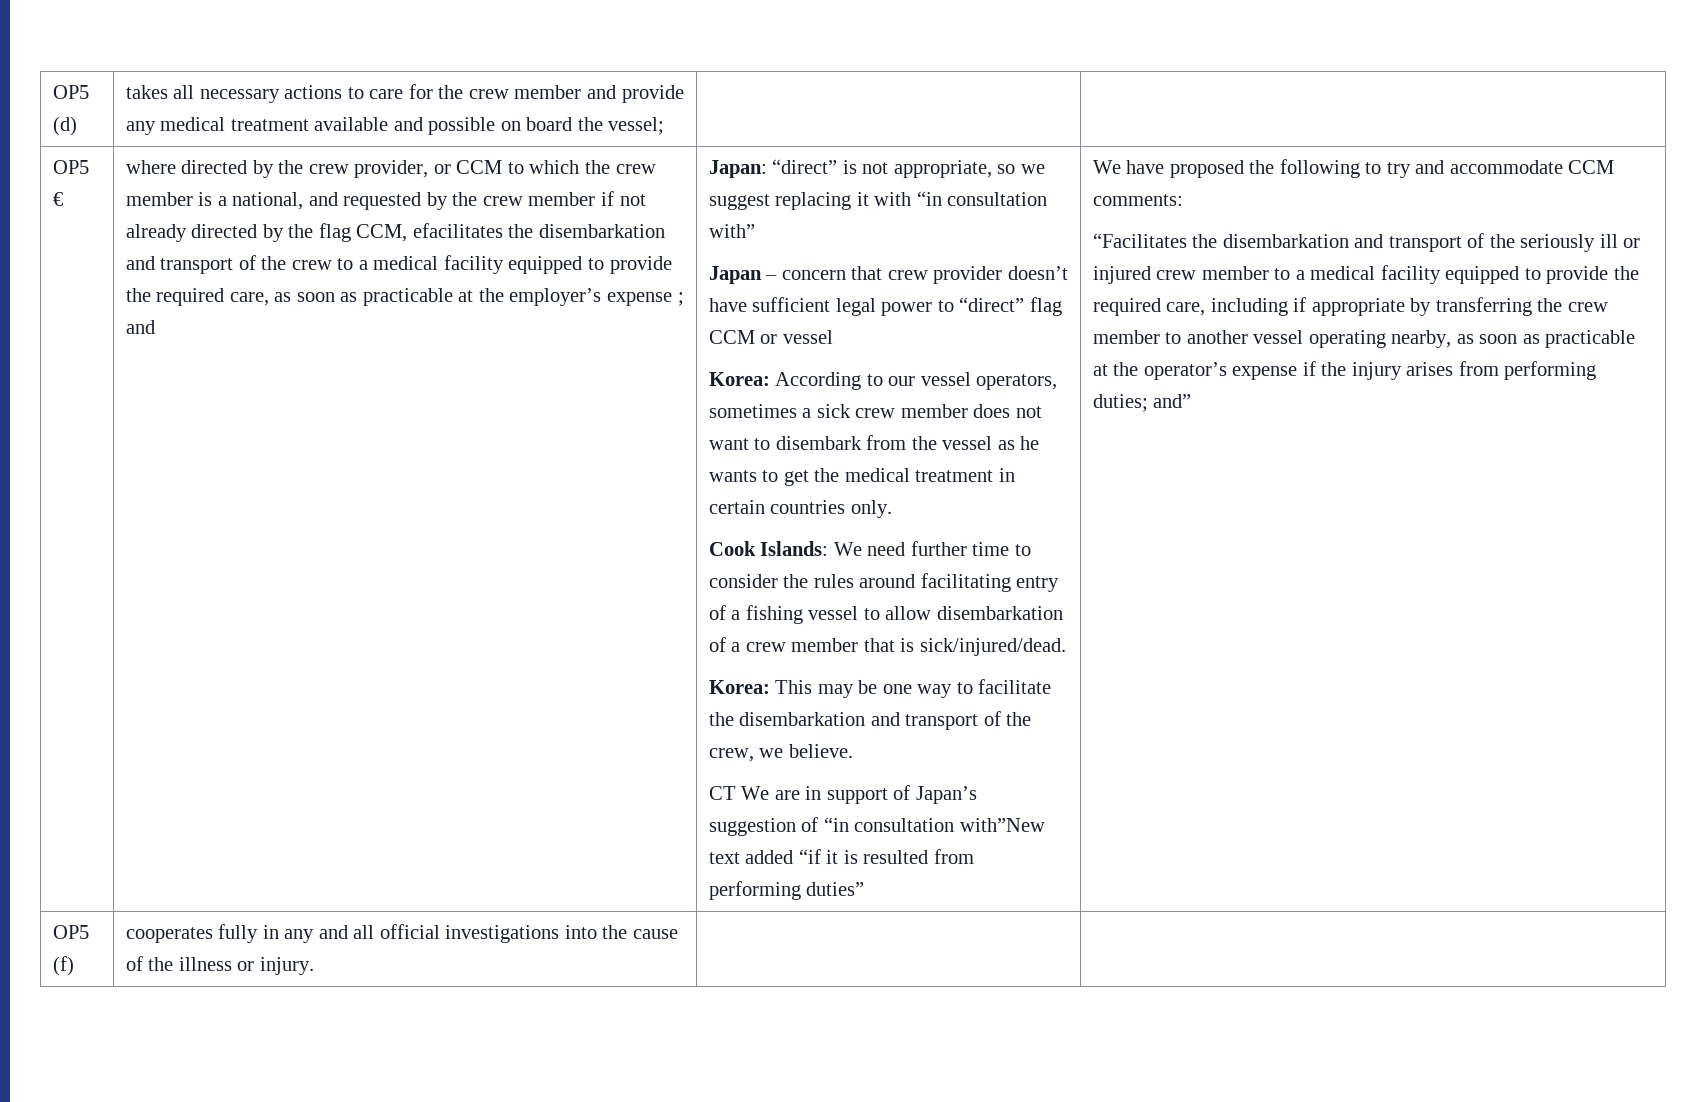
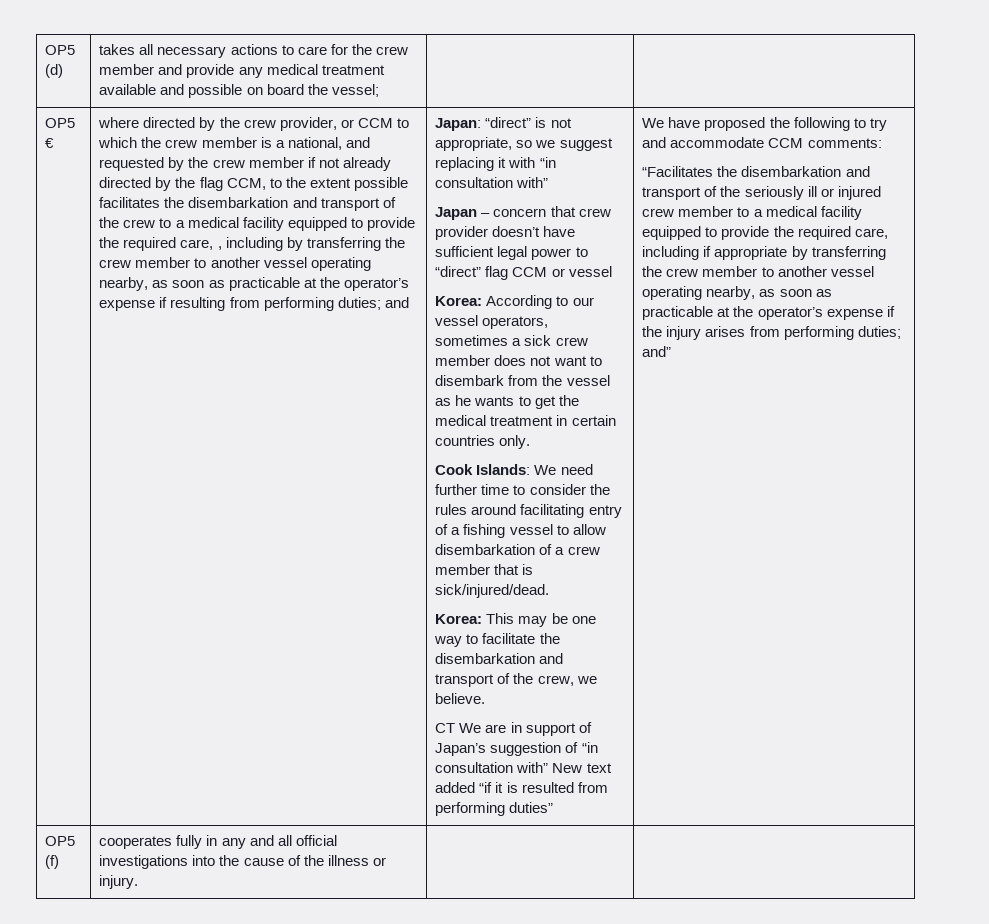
[412,223,503,238] efacilitates -> [269,177,408,191] [99,197,161,208] to the extent possible facilitates
[274,288,684,306] as soon as practicable at the employer’s expense ; -> [217,237,405,251] [99,257,371,271] [99,277,409,291] [99,297,381,311] , including by transferring the crew member to another vessel operating nearby, as soon as practicable at the operator’s expense if resulting from performing duties;
[959,818,1045,832] with”New -> [516,762,583,773] with” New

